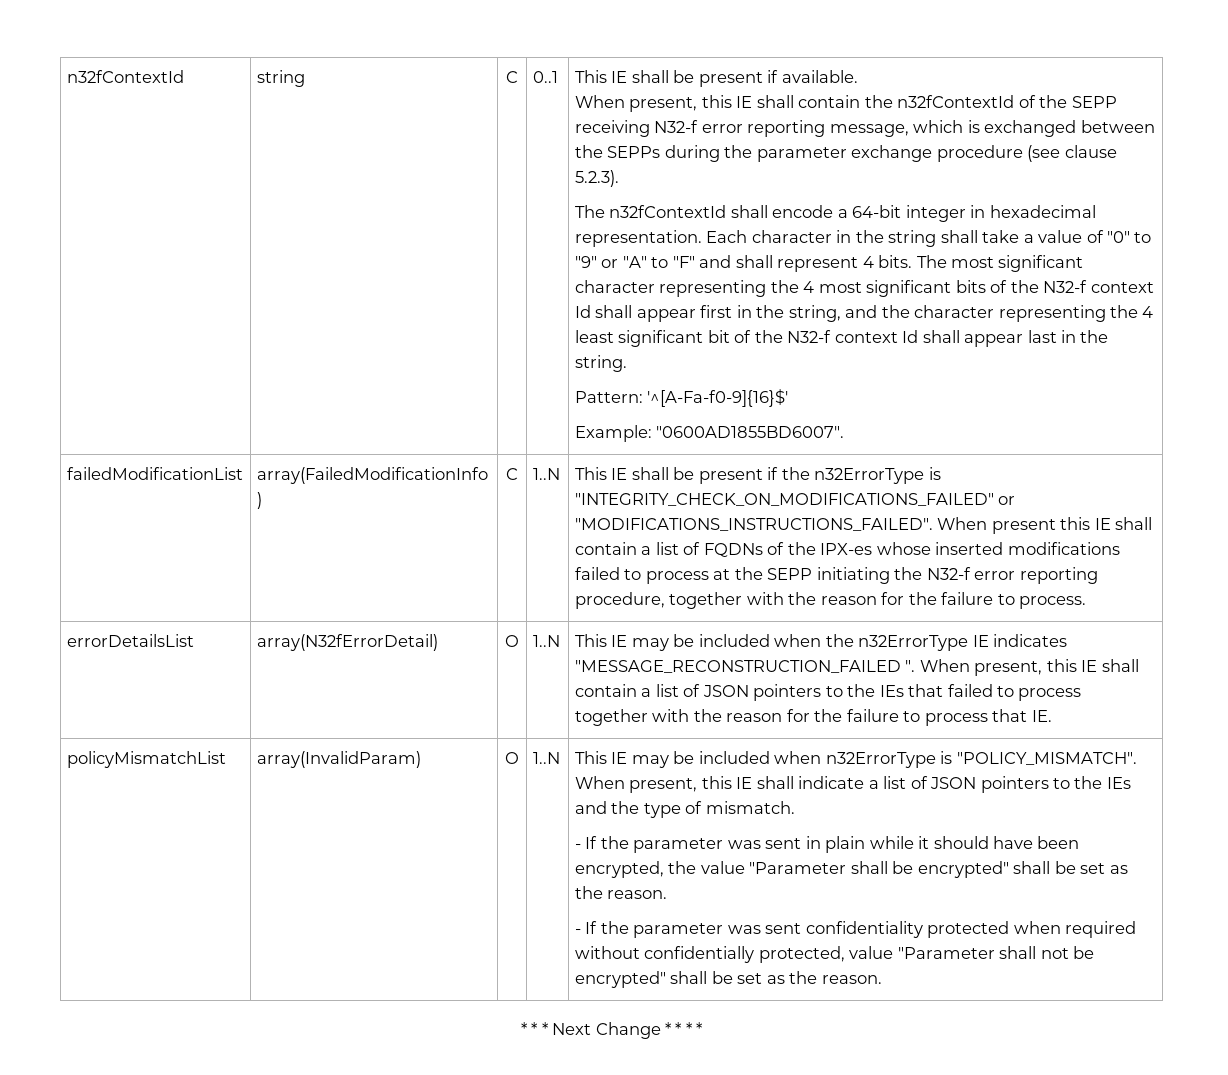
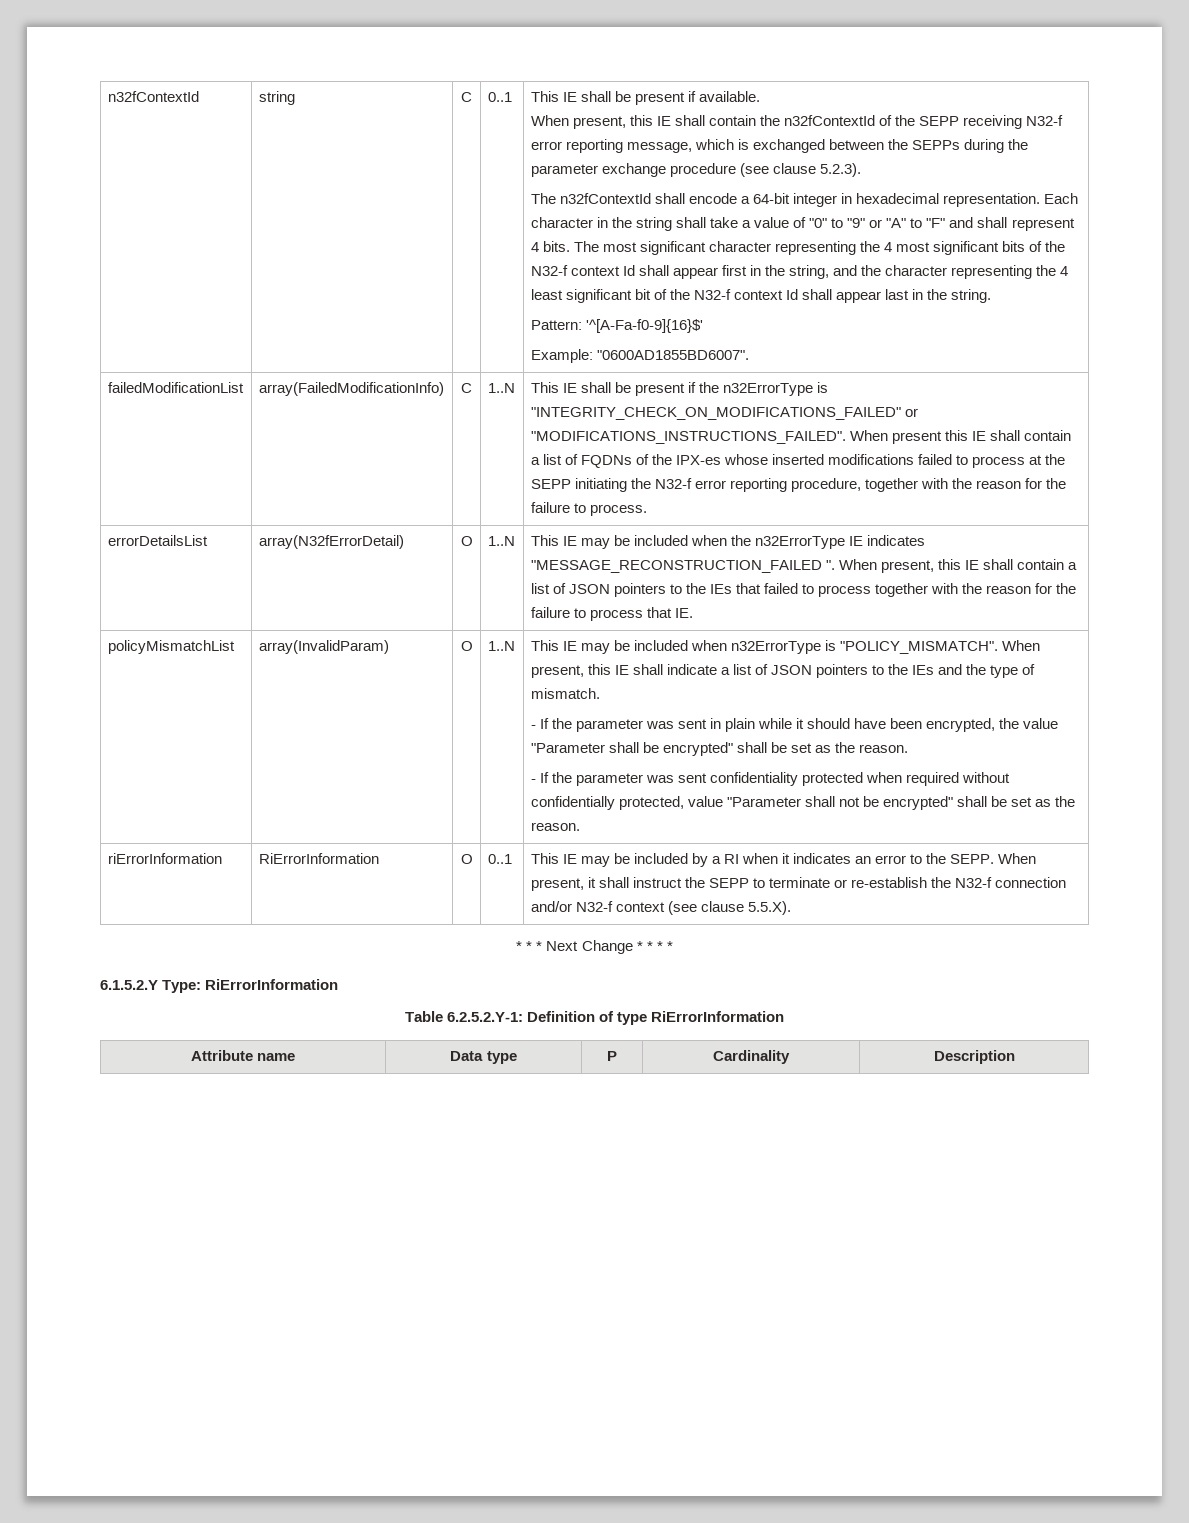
(882, 979) none -> [107,853,222,864] [258,853,379,864] [460,854,473,864] [487,854,512,864] [530,853,1037,867] [530,877,1067,891] [530,901,791,915] // riErrorInformation | RiErrorInformation | O | 0..1 | This IE may be included by a RI when it indicates an error to the SEPP. When present, it shall instruct the SEPP to terminate or re-establish the N32-f connection and/or N32-f context (see clause 5.5.X).
(703, 1028) none -> [100,979,339,993] [404,1011,785,1025] [190,1050,296,1061] [450,1051,517,1064] [607,1051,617,1061] [713,1050,790,1064] [933,1050,1015,1064] // 6.1.5.2.Y Type: RiErrorInformation // Table 6.2.5.2.Y-1: Definition of type RiErrorInformation // Attribute name | Data type | P | Cardinality | Description

